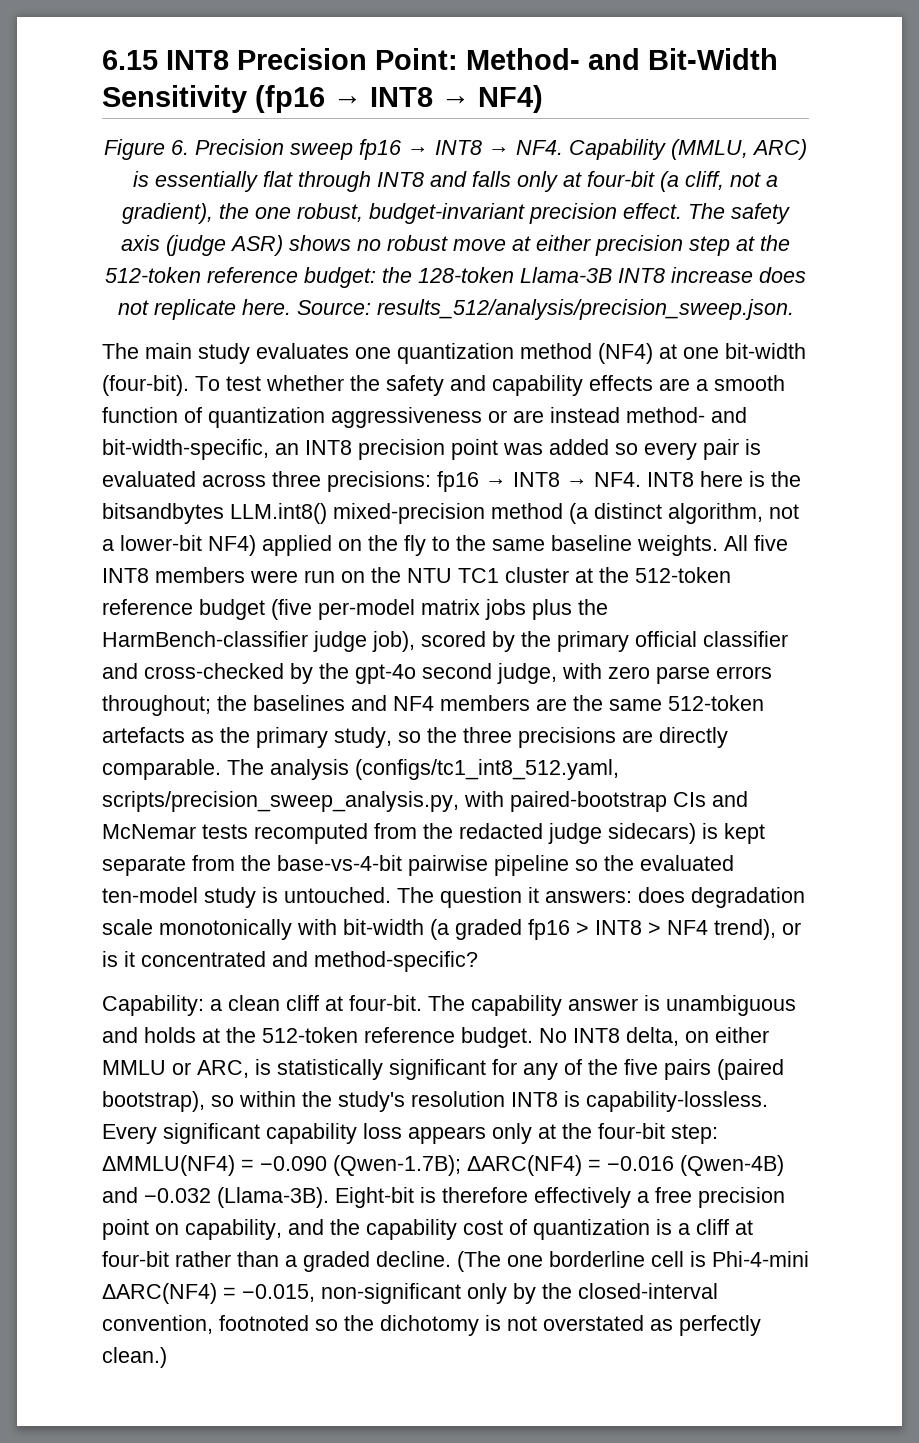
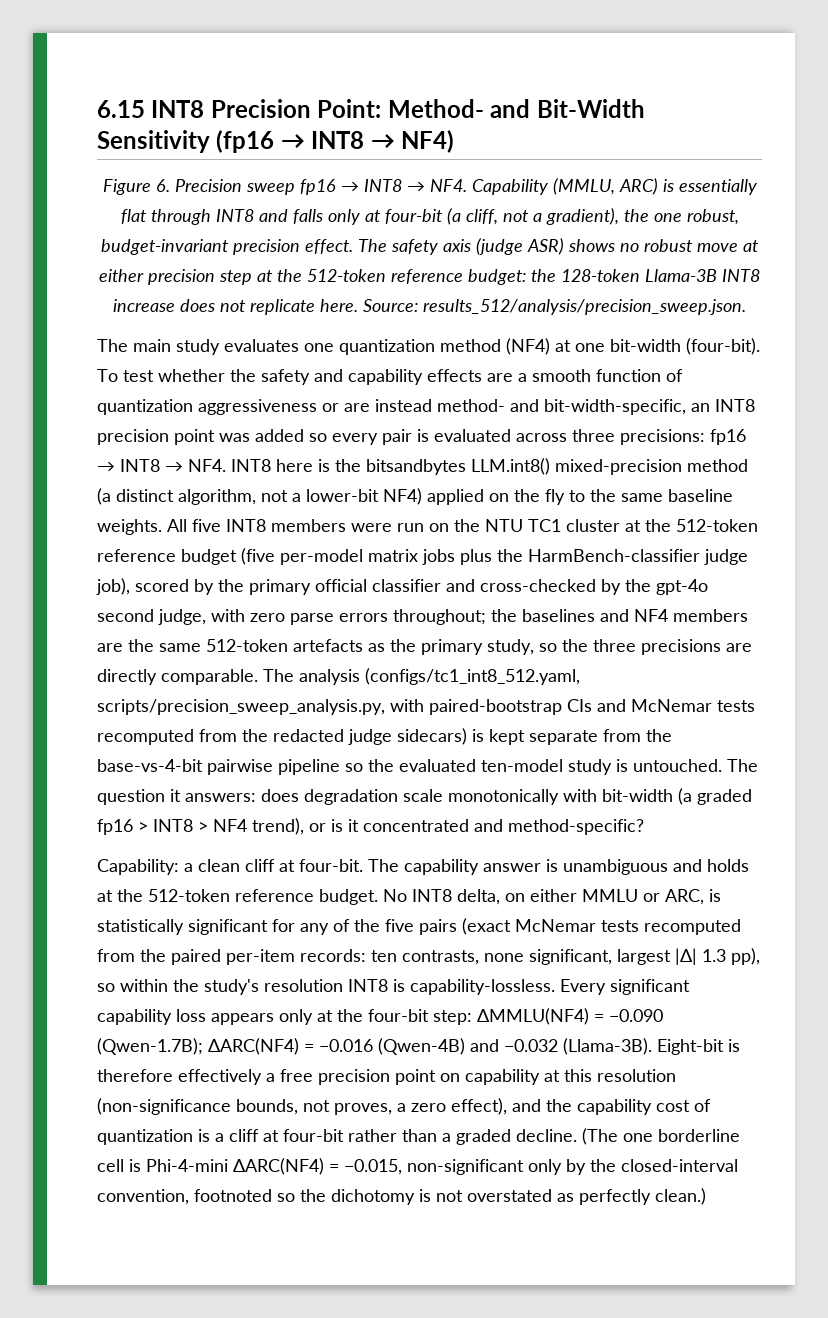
[717,1059,784,1080] [102,1091,205,1112] (paired bootstrap), -> [462,918,741,935] [97,948,760,965] (exact McNemar tests recomputed from the paired per-item records: ten contrasts, none significant, largest |Δ| 1.3 pp),
[185,1219,282,1240] capability, -> [465,1069,676,1085] [97,1098,507,1115] capability at this resolution (non-significance bounds, not proves, a zero effect),

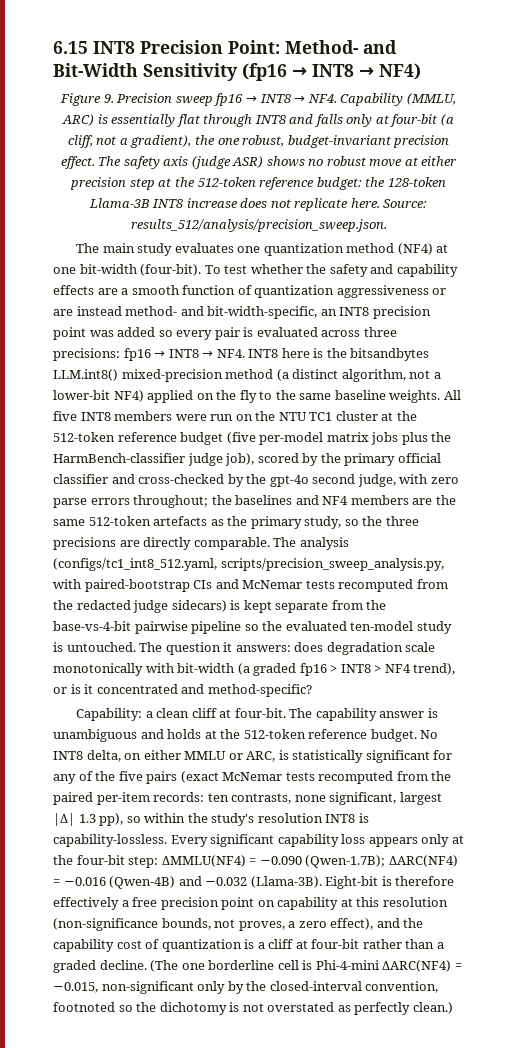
[155,179,170,192] 6. -> [103,94,114,103] 9.

